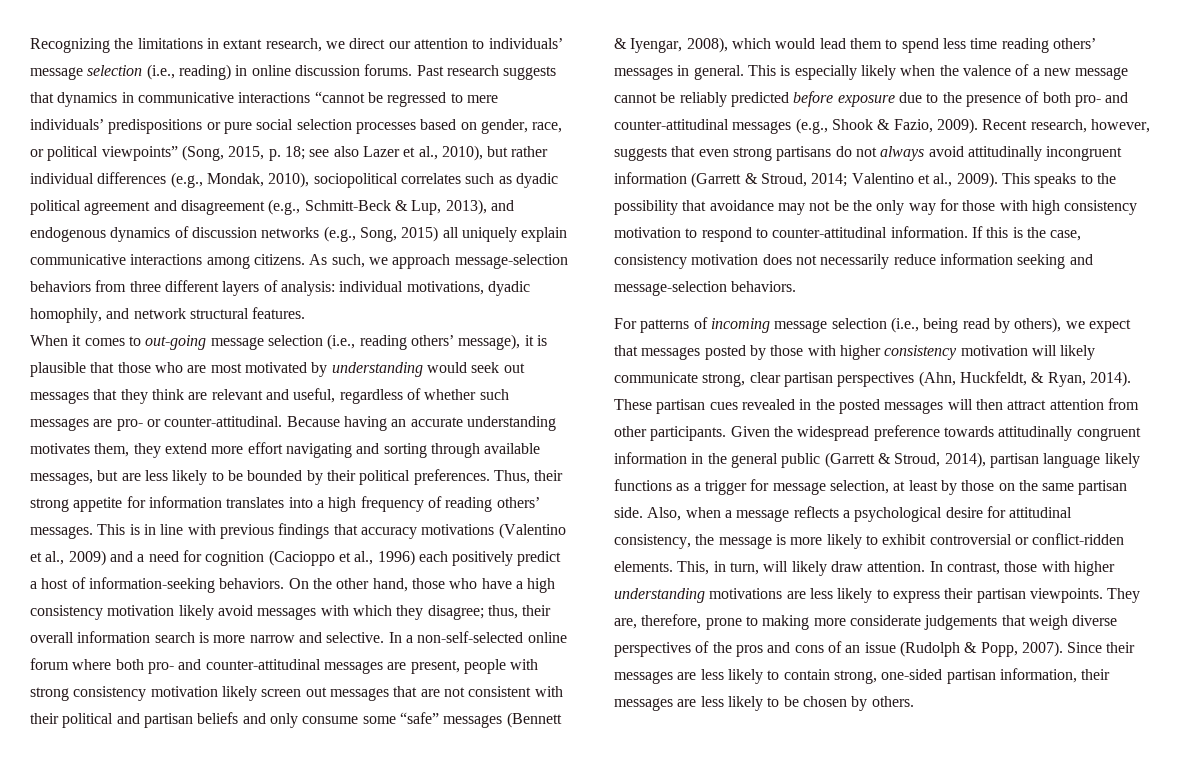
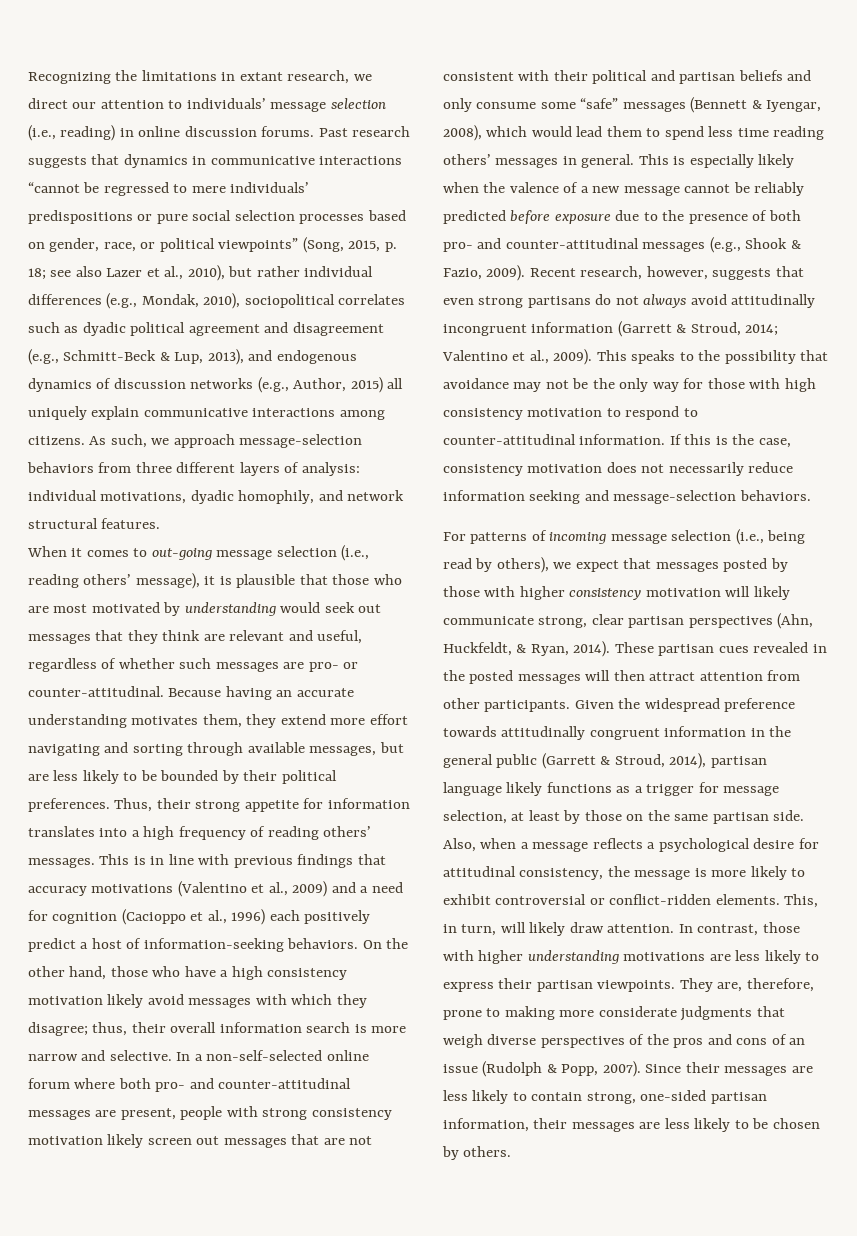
[359,227,397,242] Song, -> [293,378,347,392] Author,
[924,615,998,630] judgements -> [680,1006,753,1021] judgments

